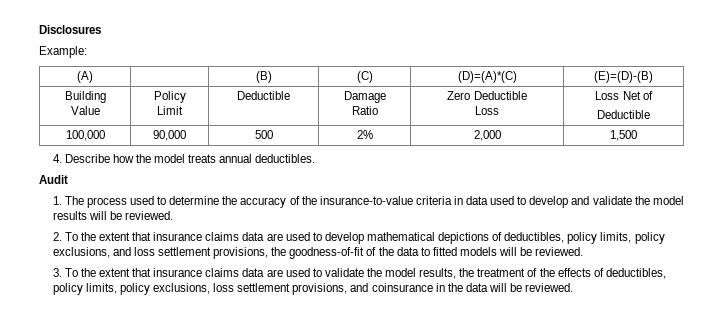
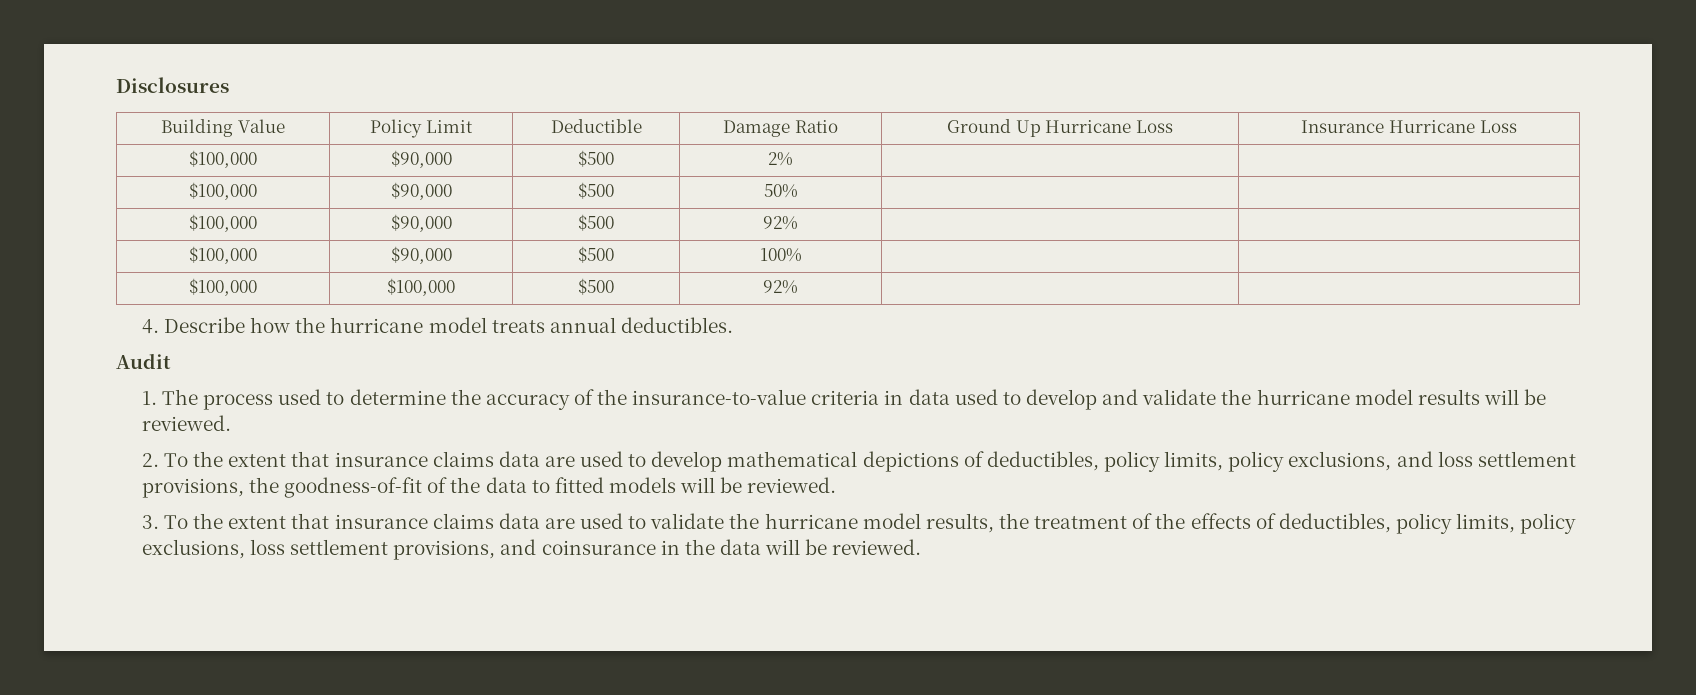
[39,46,87,58] [77,71,93,83] [255,71,272,83] [356,71,373,83] [457,71,517,83] [594,71,653,83] // Example: // (A) | | (B) | (C) | (D)=(A)*(C) | (E)=(D)-(B) -> (229, 85) none
(106, 97) // -> (234, 128) none
(186, 97) // -> (423, 128) none
(386, 97) // -> (791, 128) none
[447,91,527,100] Zero Deductible // -> [947,119,1132,137] Ground Up Hurricane
[595,91,653,100] [597,110,650,119] [65,130,105,141] [153,130,186,141] [254,130,273,139] [356,130,373,139] [473,130,501,141] [610,130,637,141] Loss Net of // Deductible // 100,000 | 90,000 | 500 | 2% | 2,000 | 1,500 -> [1301,120,1517,133] [189,150,257,168] [390,150,452,168] [578,150,614,167] [767,152,793,166] [189,182,257,200] [390,182,452,200] [578,182,614,199] [763,184,798,198] [189,214,257,232] [390,214,452,232] [578,214,614,231] [762,216,798,230] [189,246,257,264] [390,246,452,264] [578,246,614,263] [759,248,802,262] [189,278,257,296] [387,278,455,296] [578,278,614,295] [762,280,798,294] Insurance Hurricane Loss // $100,000 | $90,000 | $500 | 2% | | // $100,000 | $90,000 | $500 | 50% | | // $100,000 | $90,000 | $500 | 92% | | // $100,000 | $90,000 | $500 | 100% | | // $100,000 | $100,000 | $500 | 92% | |
(151, 158) none -> [330,317,424,333] hurricane
(650, 200) none -> [1256,389,1350,405] hurricane
(382, 272) none -> [764,513,858,529] hurricane

